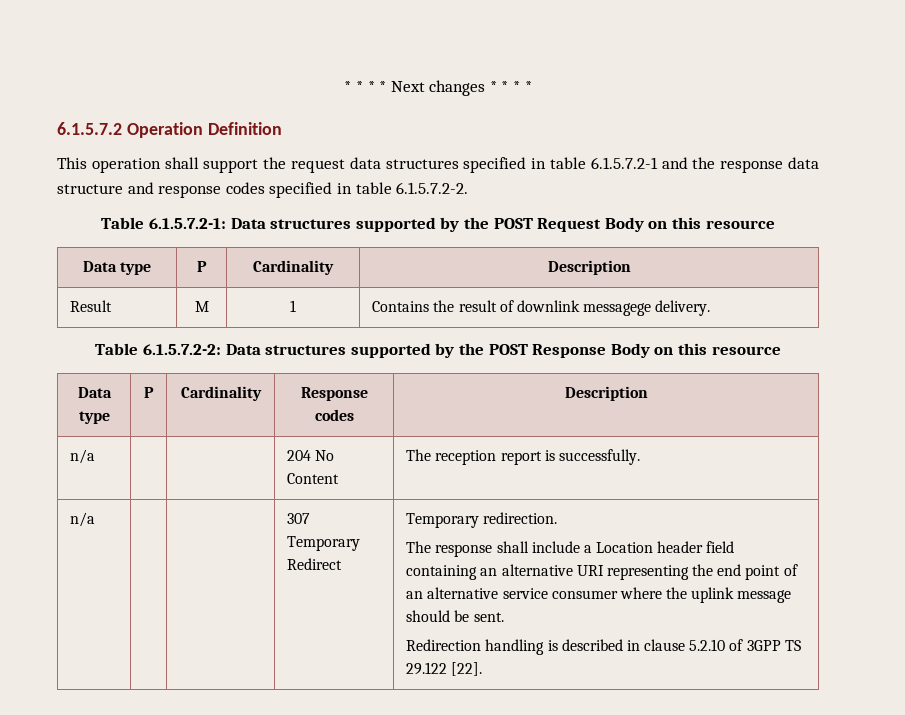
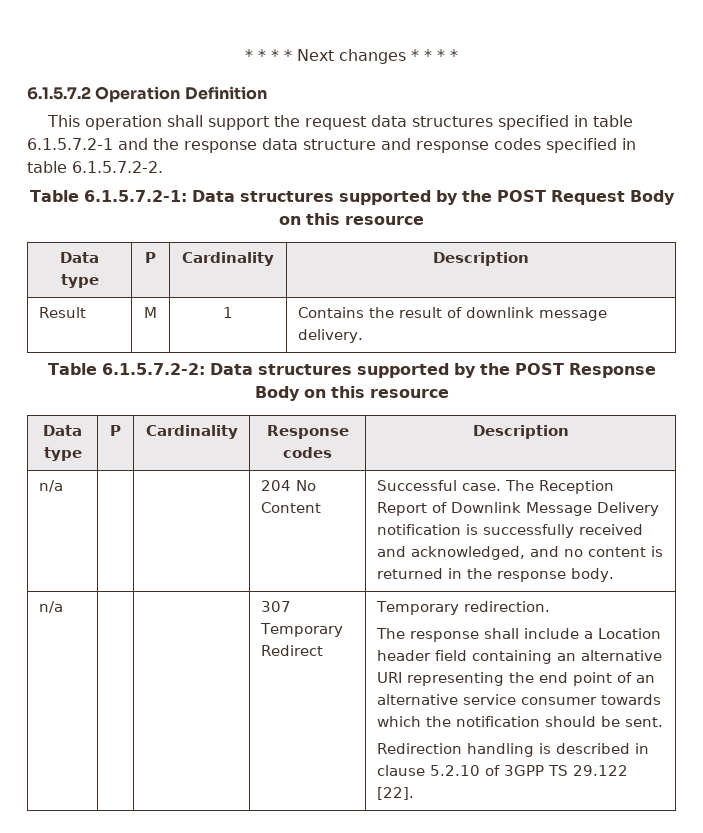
[583,303,652,316] messagege -> [538,310,607,321] message
[406,449,640,465] The reception report is successfully. -> [376,480,614,494] [376,502,659,516] [376,524,643,538] [376,546,663,560] [376,568,614,582] Successful case. The Reception Report of Downlink Message Delivery notification is successfully received and acknowledged, and no content is returned in the response body.
[619,587,792,603] where the uplink message -> [600,694,661,705] [376,716,540,727] towards which the notification

